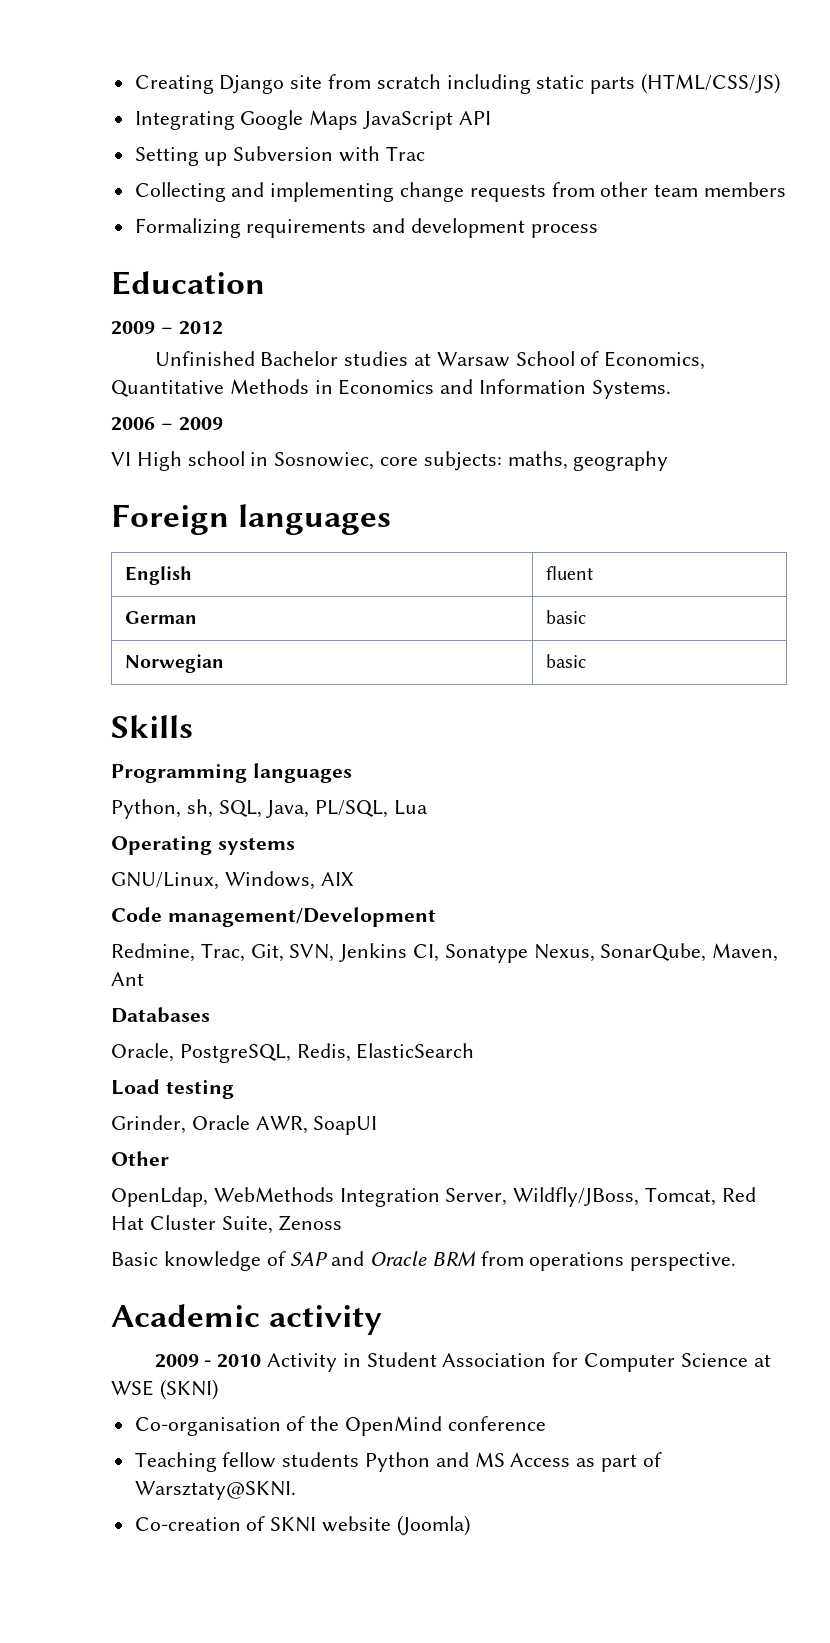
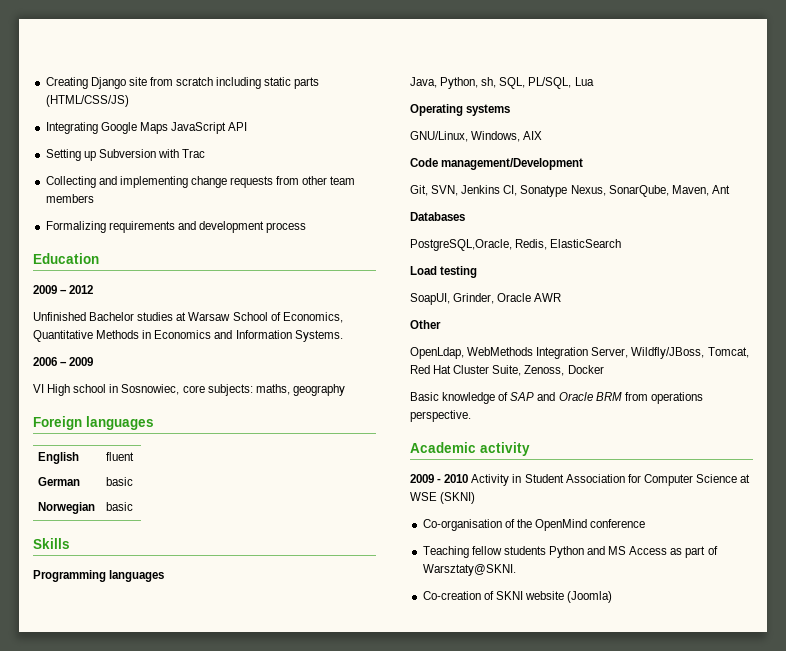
(352, 773) none -> [410,77,437,88] Java,
[266,800,310,818] Java, -> (526, 83) none
[111,943,245,962] Redmine, Trac, -> (584, 164) none
[111,1043,291,1063] Oracle, PostgreSQL, -> [410,239,512,251] PostgreSQL,Oracle,
(234, 1089) none -> [410,293,450,305] SoapUI,
[255,1116,378,1135] AWR, SoapUI -> [534,293,562,302] AWR
[278,1215,343,1231] Zenoss -> [524,365,604,376] Zenoss, Docker

